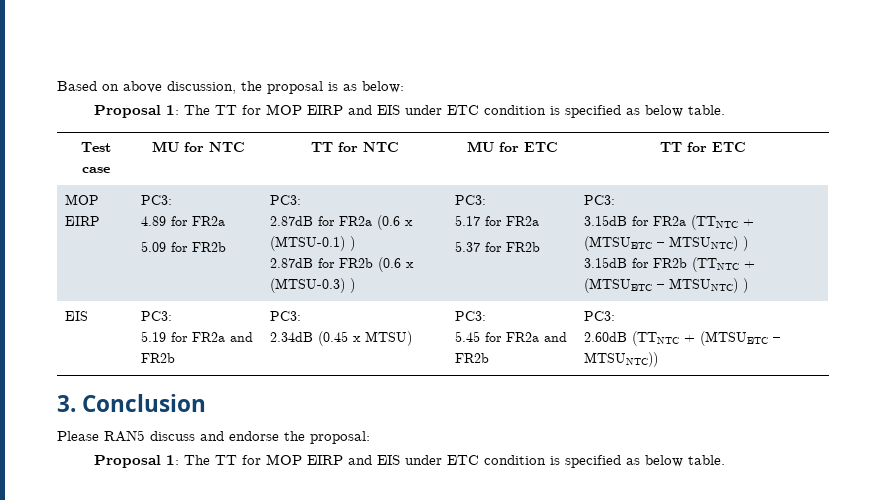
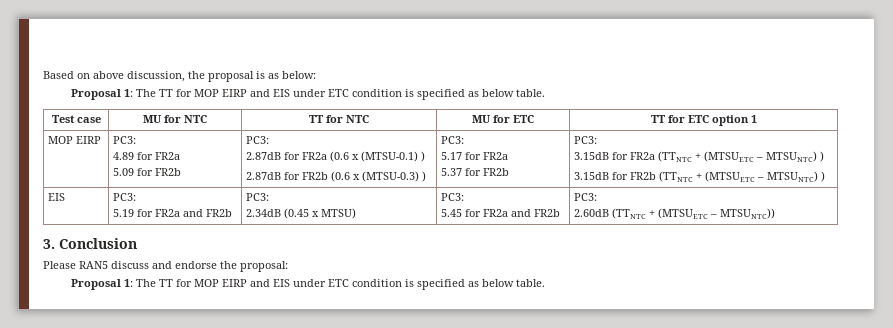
(746, 147) none -> [711,115,757,126] option 1

